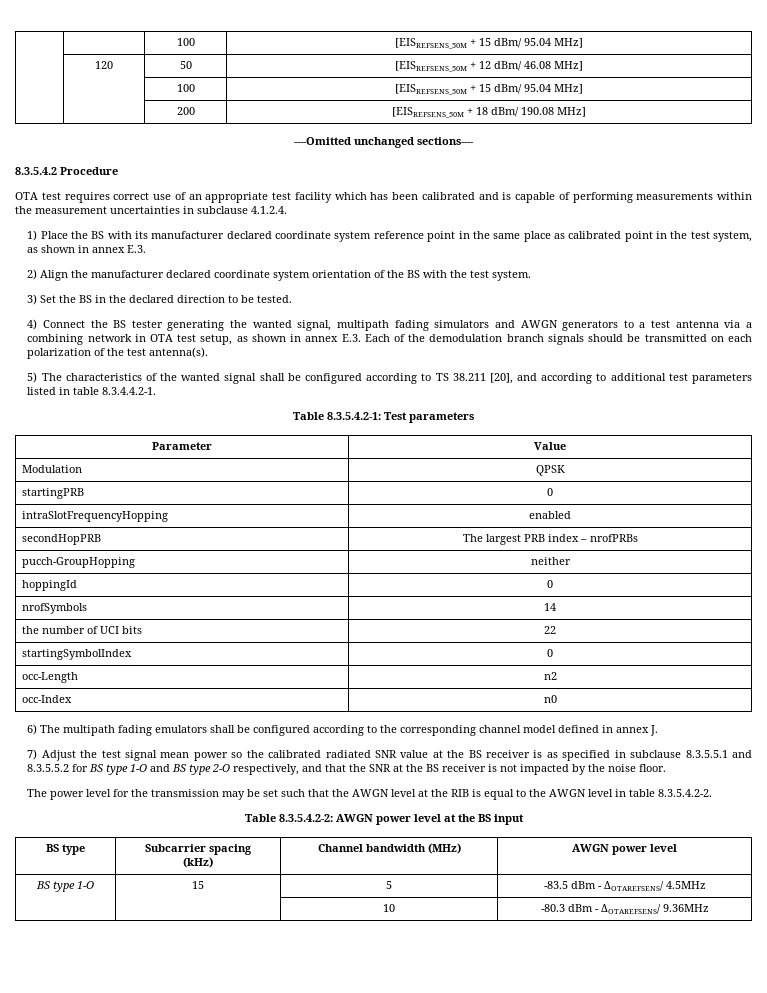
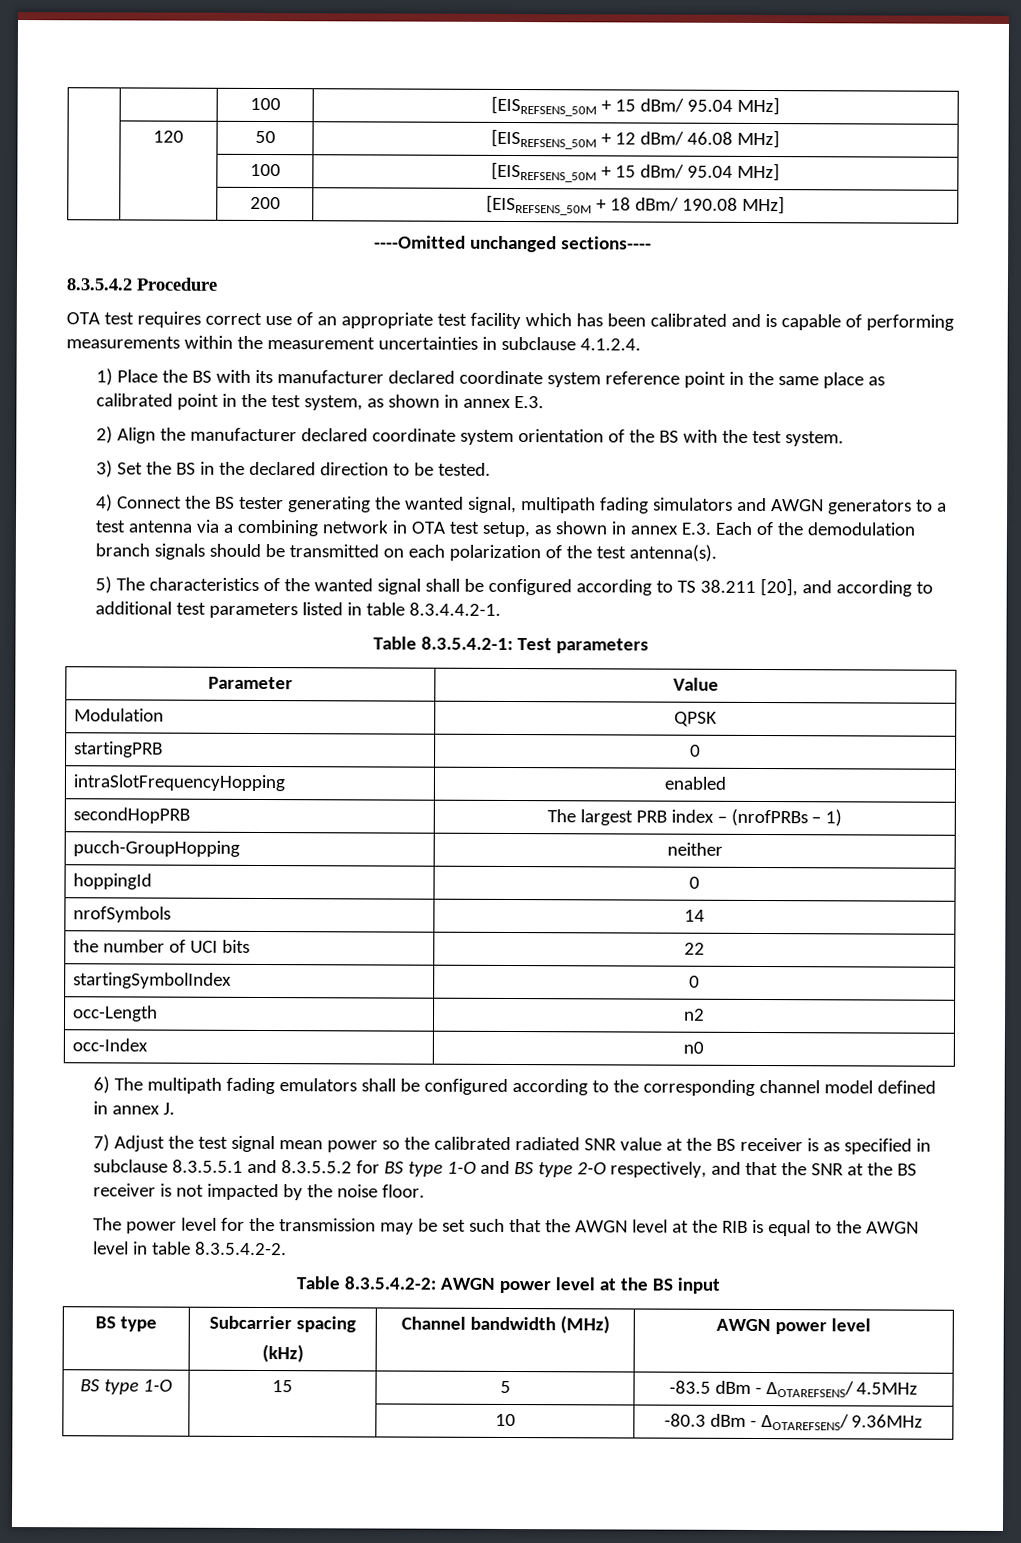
[589,534,638,542] nrofPRBs -> [730,808,843,827] (nrofPRBs – 1)

